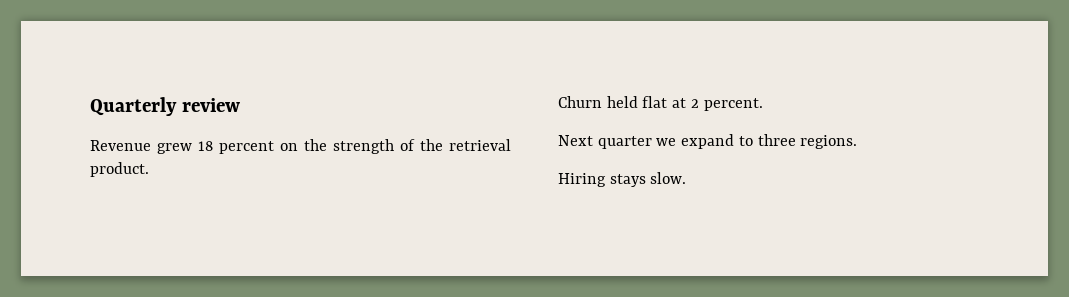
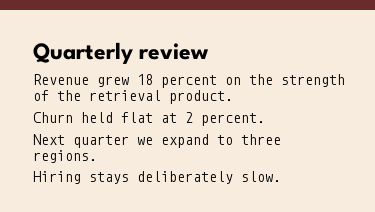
(646, 180) none -> [137,171,233,184] deliberately

